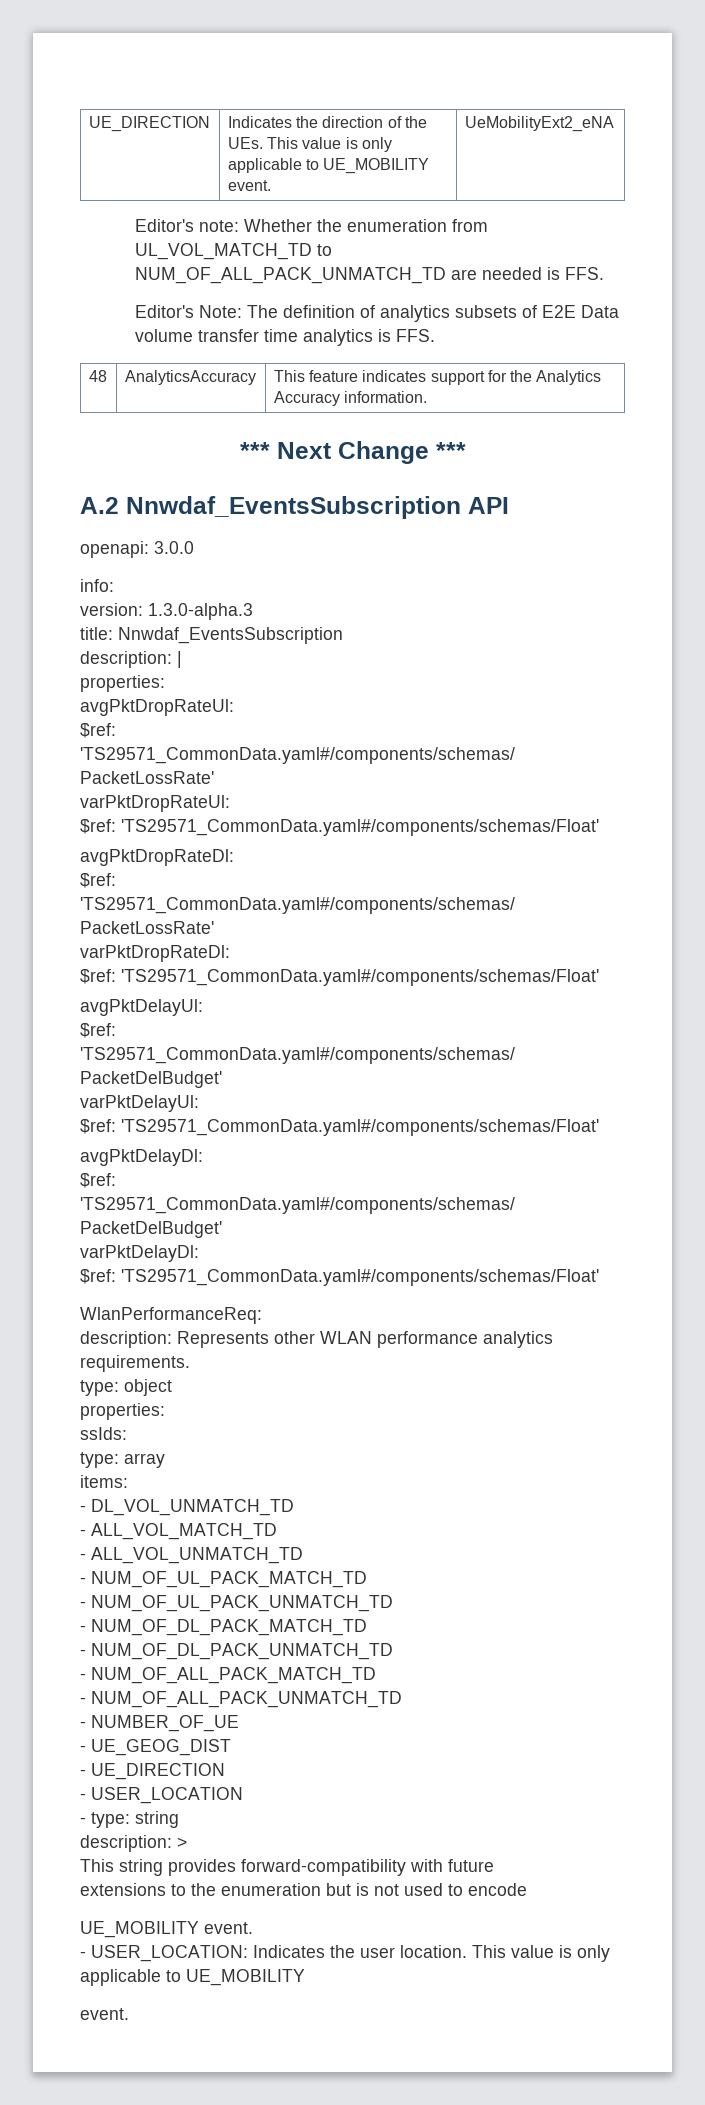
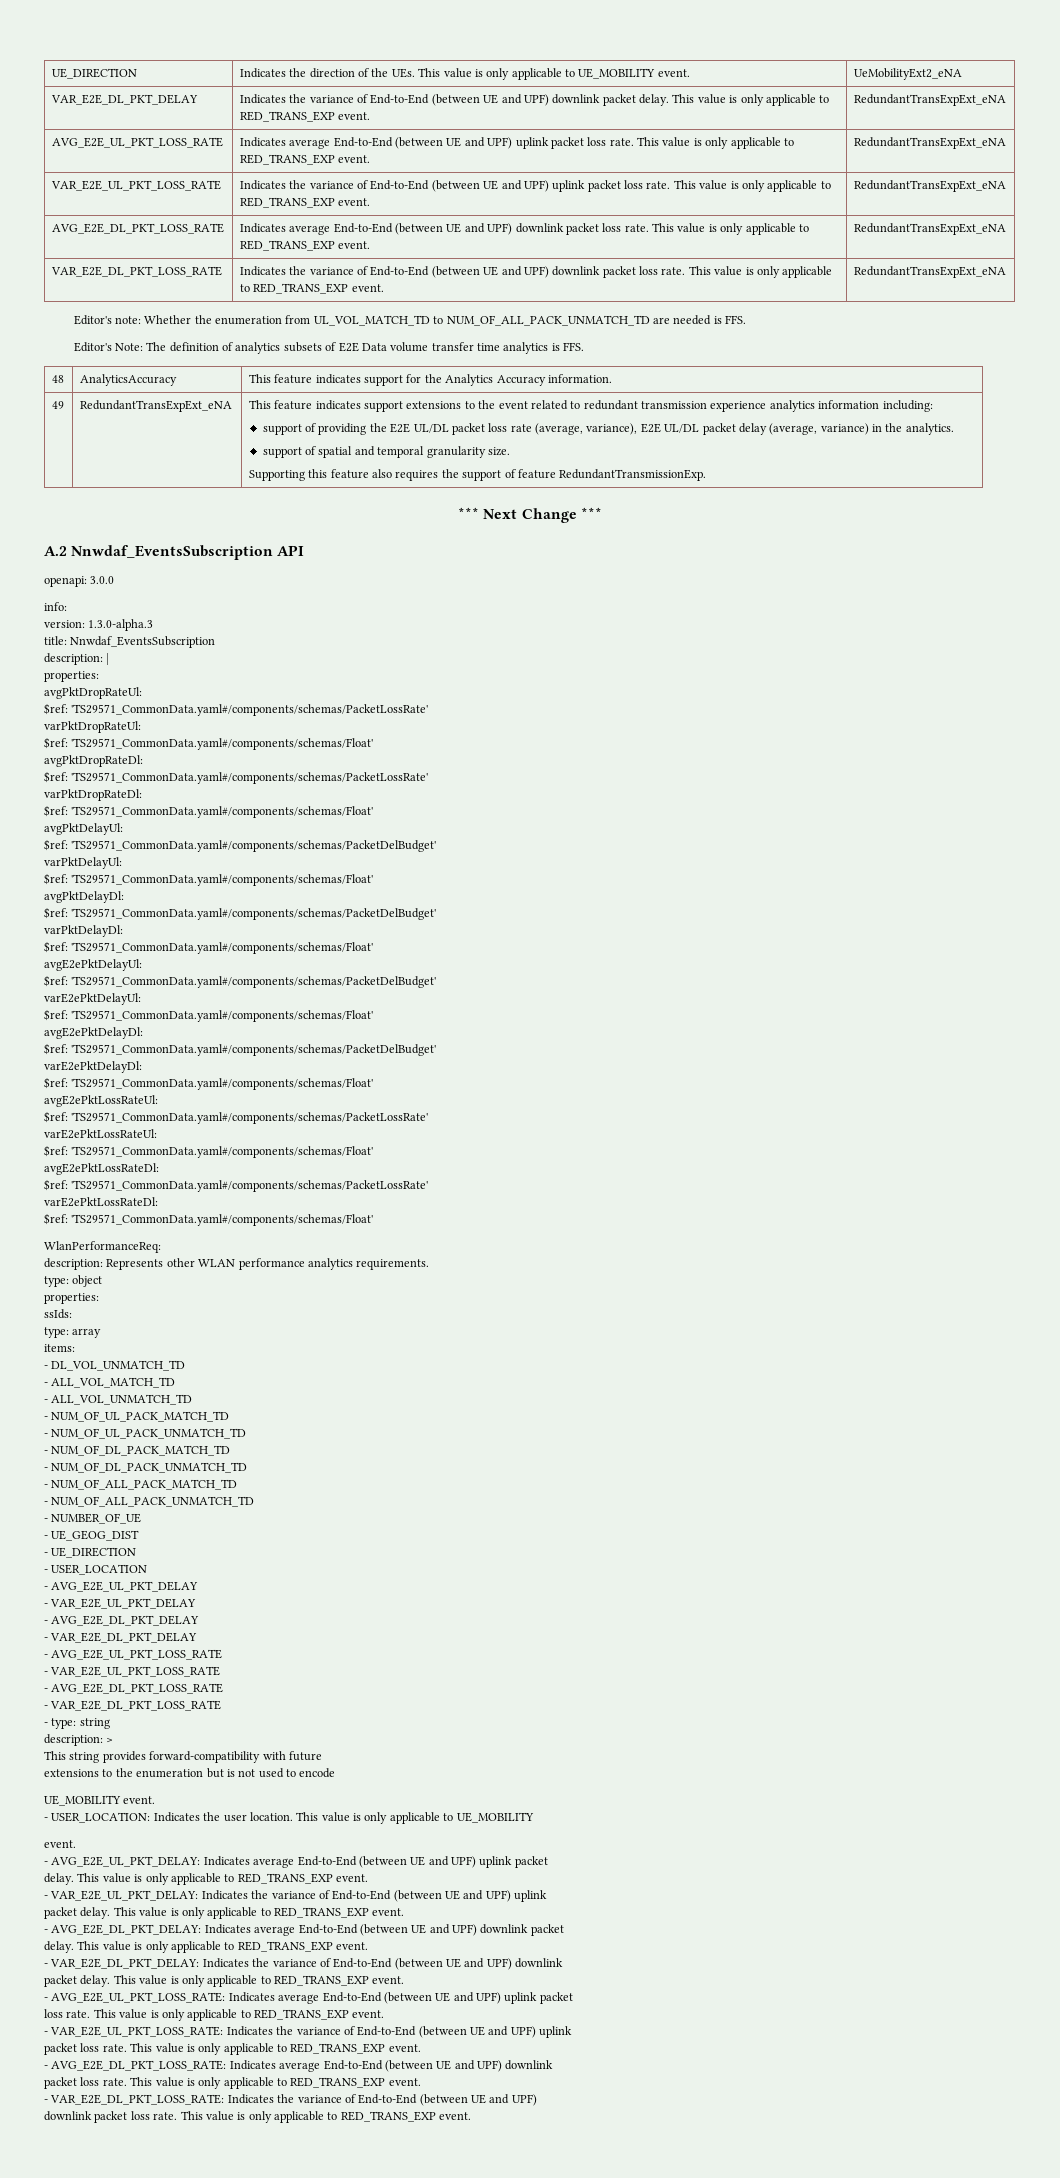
(614, 124) none -> [50,94,198,105] [239,94,830,106] [239,111,371,122] [853,94,1006,106] [51,137,223,148] [239,137,794,149] [239,154,371,165] [853,137,1006,149] [50,180,221,191] [239,180,831,192] [239,197,371,208] [853,180,1006,192] [51,223,224,234] [239,223,809,235] [239,240,371,251] [853,223,1006,235] [50,266,222,277] [239,266,833,278] [239,283,384,294] [853,266,1006,278] // VAR_E2E_DL_PKT_DELAY | Indicates the variance of End-to-End (between UE and UPF) downlink packet delay. This value is only applicable to RED_TRANS_EXP event. | RedundantTransExpExt_eNA // AVG_E2E_UL_PKT_LOSS_RATE | Indicates average End-to-End (between UE and UPF) uplink packet loss rate. This value is only applicable to RED_TRANS_EXP event. | RedundantTransExpExt_eNA // VAR_E2E_UL_PKT_LOSS_RATE | Indicates the variance of End-to-End (between UE and UPF) uplink packet loss rate. This value is only applicable to RED_TRANS_EXP event. | RedundantTransExpExt_eNA // AVG_E2E_DL_PKT_LOSS_RATE | Indicates average End-to-End (between UE and UPF) downlink packet loss rate. This value is only applicable to RED_TRANS_EXP event. | RedundantTransExpExt_eNA // VAR_E2E_DL_PKT_LOSS_RATE | Indicates the variance of End-to-End (between UE and UPF) downlink packet loss rate. This value is only applicable to RED_TRANS_EXP event. | RedundantTransExpExt_eNA
(427, 397) none -> [51,401,64,409] [79,400,232,412] [248,400,933,412] [262,423,954,435] [262,446,510,458] [248,469,707,481] // 49 | RedundantTransExpExt_eNA | This feature indicates support extensions to the event related to redundant transmission experience analytics information including: // support of providing the E2E UL/DL packet loss rate (average, variance), E2E UL/DL packet delay (average, variance) in the analytics. // support of spatial and temporal granularity size. // Supporting this feature also requires the support of feature RedundantTransmissionExp.
(599, 1277) none -> [44,959,142,971] [44,975,437,988] [44,993,141,1005] [44,1009,374,1022] [44,1027,143,1039] [44,1043,437,1056] [44,1061,142,1073] [44,1077,374,1090] [44,1095,158,1107] [44,1111,429,1124] [44,1129,157,1139] [44,1145,374,1158] [44,1163,159,1175] [44,1179,429,1192] [44,1197,158,1207] [44,1213,374,1226] // avgE2ePktDelayUl: // $ref: 'TS29571_CommonData.yaml#/components/schemas/PacketDelBudget' // varE2ePktDelayUl: // $ref: 'TS29571_CommonData.yaml#/components/schemas/Float' // avgE2ePktDelayDl: // $ref: 'TS29571_CommonData.yaml#/components/schemas/PacketDelBudget' // varE2ePktDelayDl: // $ref: 'TS29571_CommonData.yaml#/components/schemas/Float' // avgE2ePktLossRateUl: // $ref: 'TS29571_CommonData.yaml#/components/schemas/PacketLossRate' // varE2ePktLossRateUl: // $ref: 'TS29571_CommonData.yaml#/components/schemas/Float' // avgE2ePktLossRateDl: // $ref: 'TS29571_CommonData.yaml#/components/schemas/PacketLossRate' // varE2ePktLossRateDl: // $ref: 'TS29571_CommonData.yaml#/components/schemas/Float'
(243, 1795) none -> [44,1581,199,1592] [44,1598,197,1609] [44,1615,200,1626] [44,1632,198,1643] [44,1649,223,1660] [44,1666,221,1677] [44,1683,224,1694] [44,1700,222,1711] // - AVG_E2E_UL_PKT_DELAY // - VAR_E2E_UL_PKT_DELAY // - AVG_E2E_DL_PKT_DELAY // - VAR_E2E_DL_PKT_DELAY // - AVG_E2E_UL_PKT_LOSS_RATE // - VAR_E2E_UL_PKT_LOSS_RATE // - AVG_E2E_DL_PKT_LOSS_RATE // - VAR_E2E_DL_PKT_LOSS_RATE
(129, 2014) none -> [44,1856,548,1868] [44,1873,368,1885] [44,1890,548,1902] [44,1907,405,1919] [44,1924,564,1936] [44,1941,368,1953] [44,1958,564,1970] [44,1975,405,1987] [44,1992,573,2004] [44,2009,385,2021] [44,2026,573,2038] [44,2043,421,2055] [44,2060,554,2072] [44,2077,421,2089] [44,2094,537,2106] [44,2111,472,2123] // - AVG_E2E_UL_PKT_DELAY: Indicates average End-to-End (between UE and UPF) uplink packet // delay. This value is only applicable to RED_TRANS_EXP event. // - VAR_E2E_UL_PKT_DELAY: Indicates the variance of End-to-End (between UE and UPF) uplink // packet delay. This value is only applicable to RED_TRANS_EXP event. // - AVG_E2E_DL_PKT_DELAY: Indicates average End-to-End (between UE and UPF) downlink packet // delay. This value is only applicable to RED_TRANS_EXP event. // - VAR_E2E_DL_PKT_DELAY: Indicates the variance of End-to-End (between UE and UPF) downlink // packet delay. This value is only applicable to RED_TRANS_EXP event. // - AVG_E2E_UL_PKT_LOSS_RATE: Indicates average End-to-End (between UE and UPF) uplink packet // loss rate. This value is only applicable to RED_TRANS_EXP event. // - VAR_E2E_UL_PKT_LOSS_RATE: Indicates the variance of End-to-End (between UE and UPF) uplink // packet loss rate. This value is only applicable to RED_TRANS_EXP event. // - AVG_E2E_DL_PKT_LOSS_RATE: Indicates average End-to-End (between UE and UPF) downlink // packet loss rate. This value is only applicable to RED_TRANS_EXP event. // - VAR_E2E_DL_PKT_LOSS_RATE: Indicates the variance of End-to-End (between UE and UPF) // downlink packet loss rate. This value is only applicable to RED_TRANS_EXP event.

